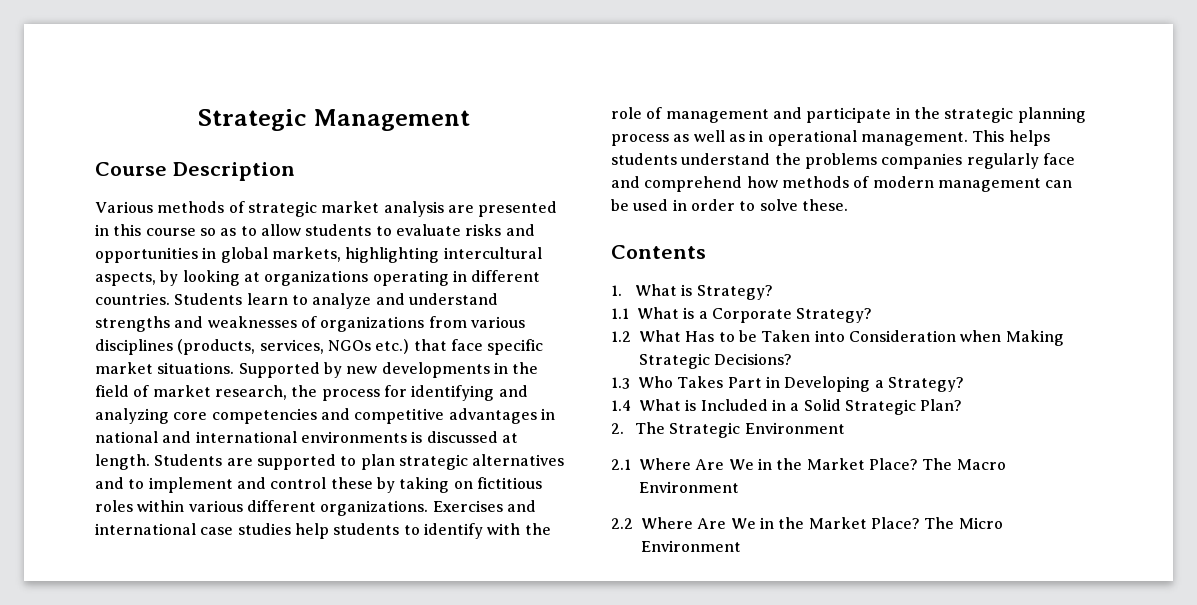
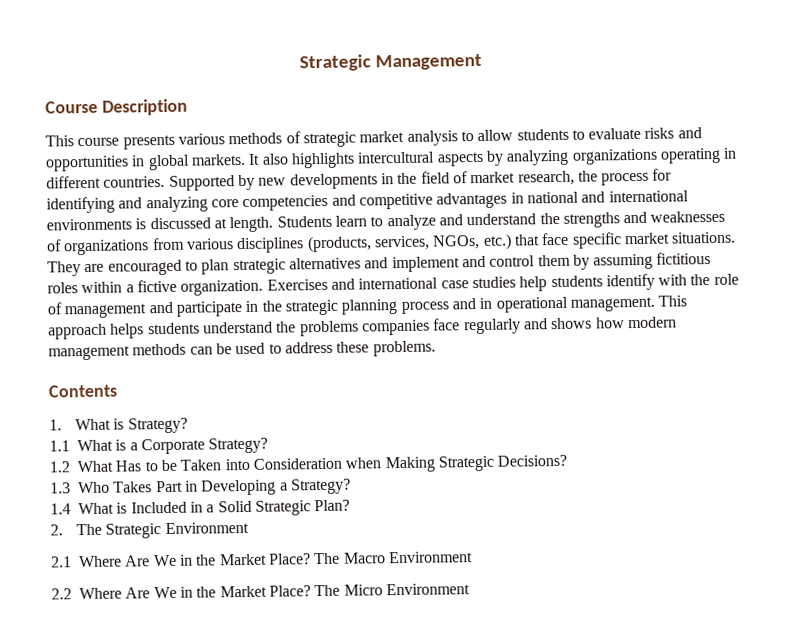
[95,201,153,213] Various -> [45,133,225,150] This course presents various
[447,201,558,217] [95,224,237,236] are presented in this course so as -> (458, 138) none
[271,247,542,263] [95,270,260,286] markets, highlighting intercultural aspects, by looking at -> [190,149,570,169] markets. It also highlights intercultural aspects by analyzing
[174,293,498,309] [95,316,525,332] [95,339,544,355] [95,362,235,374] Students learn to analyze and understand strengths and weaknesses of organizations from various disciplines (products, services, NGOs etc.) that face specific market situations. -> (166, 181) none
[226,454,336,470] are supported -> [334,210,726,231] [46,231,737,256] [47,259,182,277] learn to analyze and understand the strengths and weaknesses of organizations from various disciplines (products, services, NGOs, etc.) that face specific market situations. They are encouraged
[128,479,145,489] to -> (389, 263) none
[330,477,542,493] [95,500,429,516] these by taking on fictitious roles within various different organizations. -> [537,252,712,270] [47,279,264,296] them by assuming fictitious roles within a fictive organization.
[403,525,420,535] to -> (603, 281) none
[673,130,745,142] as well as -> [451,298,476,310] and
(1005, 136) none -> [48,323,107,340] approach
[966,153,1075,169] [611,176,870,192] regularly face and comprehend how methods of -> [433,317,625,335] face regularly and shows how
(1041, 185) none -> [132,343,187,356] methods
[672,199,848,211] in order to solve these. -> [268,340,436,357] to address these problems.

